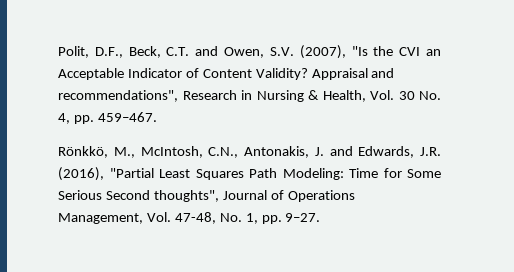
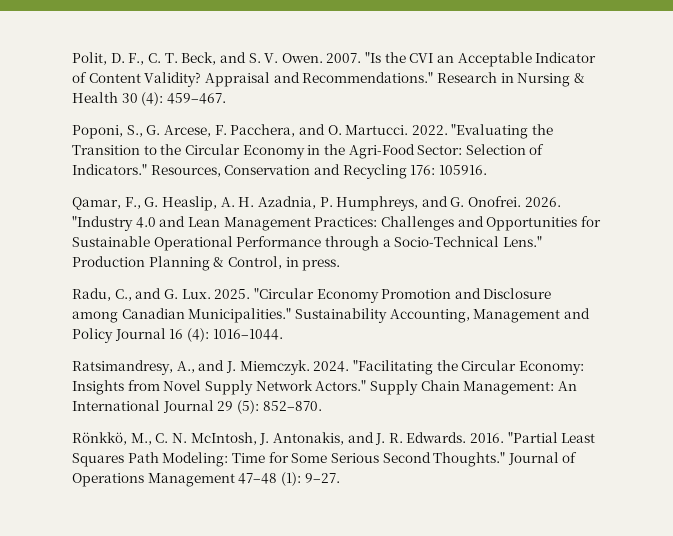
[94,45,346,59] D.F., Beck, C.T. and Owen, S.V. (2007), -> [110,52,362,65] D. F., C. T. Beck, and S. V. Owen. 2007.
[58,90,178,102] recommendations", -> [302,72,434,83] Recommendations."
[322,90,441,102] [58,112,157,124] [58,146,441,158] [58,167,104,181] Health, Vol. 30 No. 4, pp. 459–467. // Rönkkö, M., McIntosh, C.N., Antonakis, J. and Edwards, J.R. (2016), -> [72,92,226,106] [72,124,554,139] [72,144,545,159] [72,164,487,179] [72,196,561,211] [72,216,601,231] [72,236,542,251] [72,256,341,271] [72,288,552,303] [72,308,590,323] [72,328,283,343] [72,360,584,375] [72,380,577,395] [72,400,322,414] [72,432,505,445] Health 30 (4): 459–467. // Poponi, S., G. Arcese, F. Pacchera, and O. Martucci. 2022. "Evaluating the Transition to the Circular Economy in the Agri-Food Sector: Selection of Indicators." Resources, Conservation and Recycling 176: 105916. // Qamar, F., G. Heaslip, A. H. Azadnia, P. Humphreys, and G. Onofrei. 2026. "Industry 4.0 and Lean Management Practices: Challenges and Opportunities for Sustainable Operational Performance through a Socio-Technical Lens." Production Planning & Control, in press. // Radu, C., and G. Lux. 2025. "Circular Economy Promotion and Disclosure among Canadian Municipalities." Sustainability Accounting, Management and Policy Journal 16 (4): 1016–1044. // Ratsimandresy, A., and J. Miemczyk. 2024. "Facilitating the Circular Economy: Insights from Novel Supply Network Actors." Supply Chain Management: An International Journal 29 (5): 852–870. // Rönkkö, M., C. N. McIntosh, J. Antonakis, and J. R. Edwards. 2016.
[153,190,219,202] thoughts", -> [433,452,506,467] Thoughts."
[58,212,282,224] Management, Vol. 47-48, No. 1, pp. -> [147,472,301,487] Management 47–48 (1):

